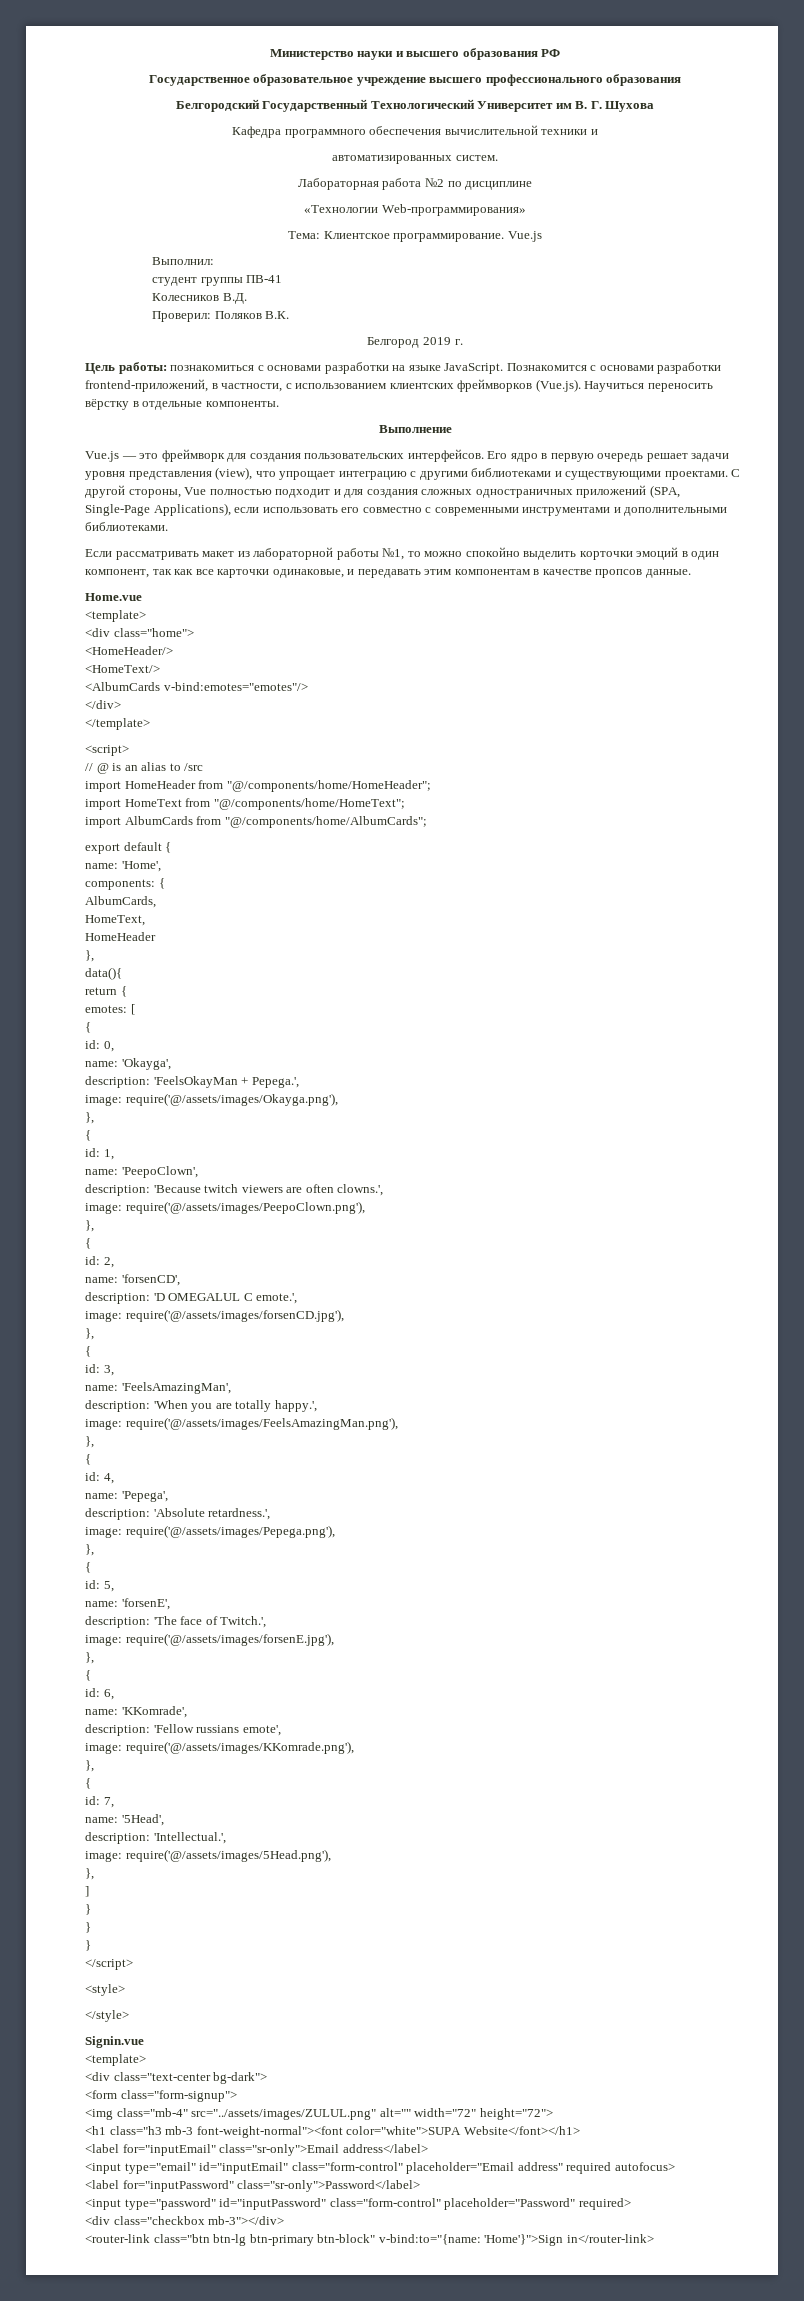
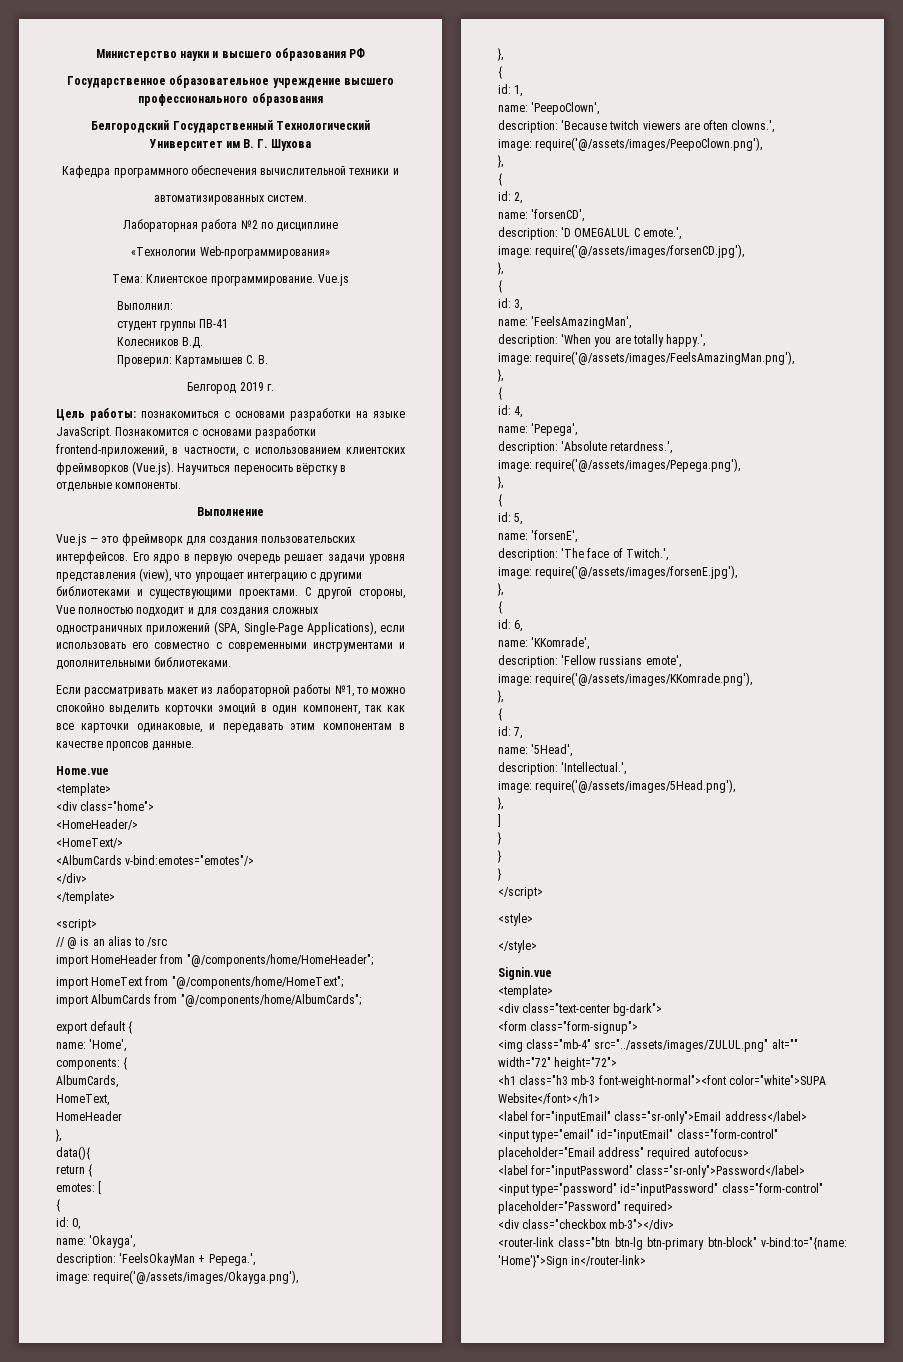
[214,311,290,319] Поляков В.К. -> [174,355,269,367] Картамышев С. В.

